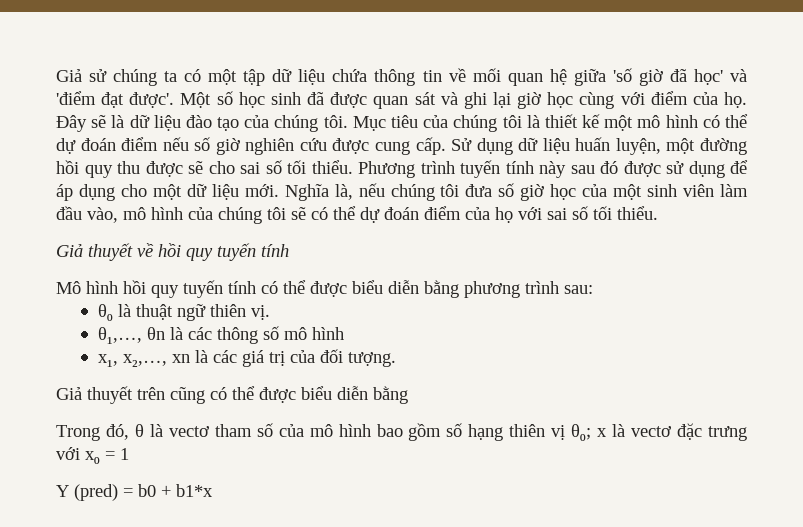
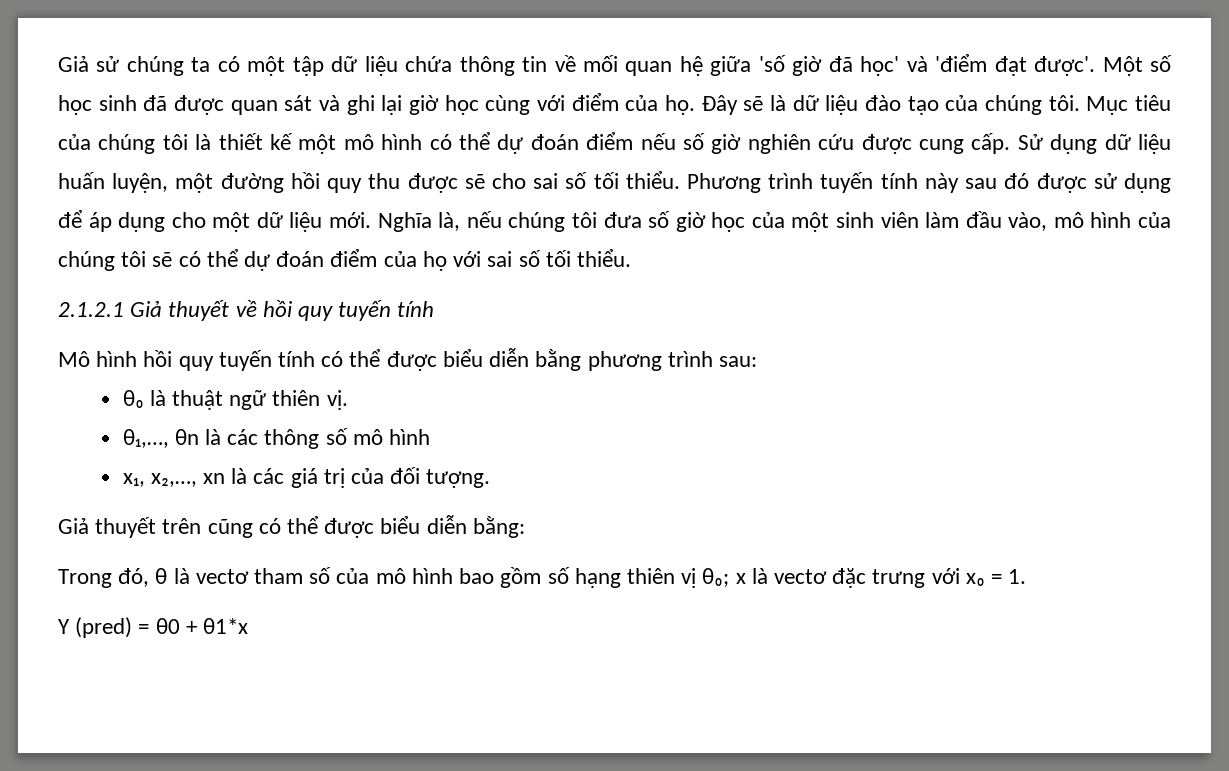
(658, 213) none -> [58,302,124,317] 2.1.2.1
[373,386,408,404] bằng -> [472,516,525,538] bằng:
[120,448,129,460] 1 -> [1008,569,1027,584] 1.
[138,484,213,497] b0 + b1*x -> [155,618,249,634] θ0 + θ1*x

